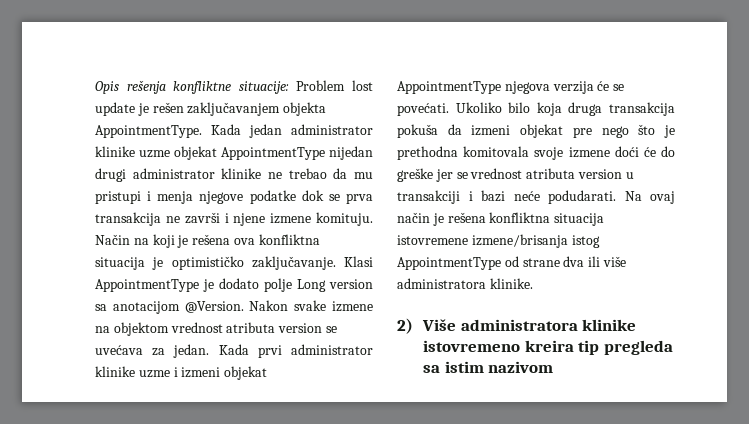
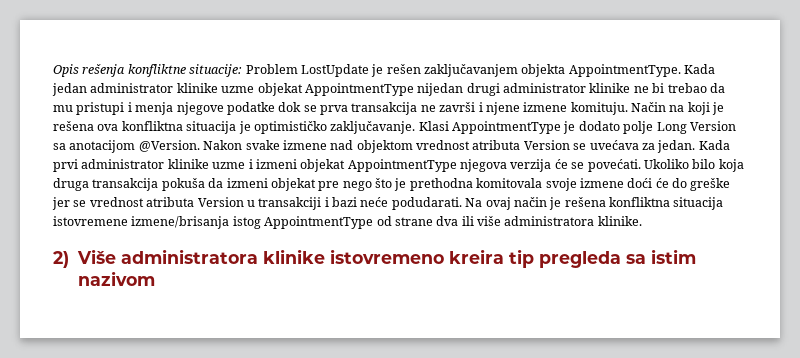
[352,80,373,91] [95,102,135,116] lost update -> [300,64,369,77] LostUpdate
(282, 175) none -> [652,83,665,93] bi
[329,279,373,289] version -> [689,121,736,131] Version
[95,326,110,333] na -> [330,140,354,150] nad
[278,323,323,333] version -> [523,140,570,150] Version
[577,169,622,179] version -> [197,197,244,207] Version

